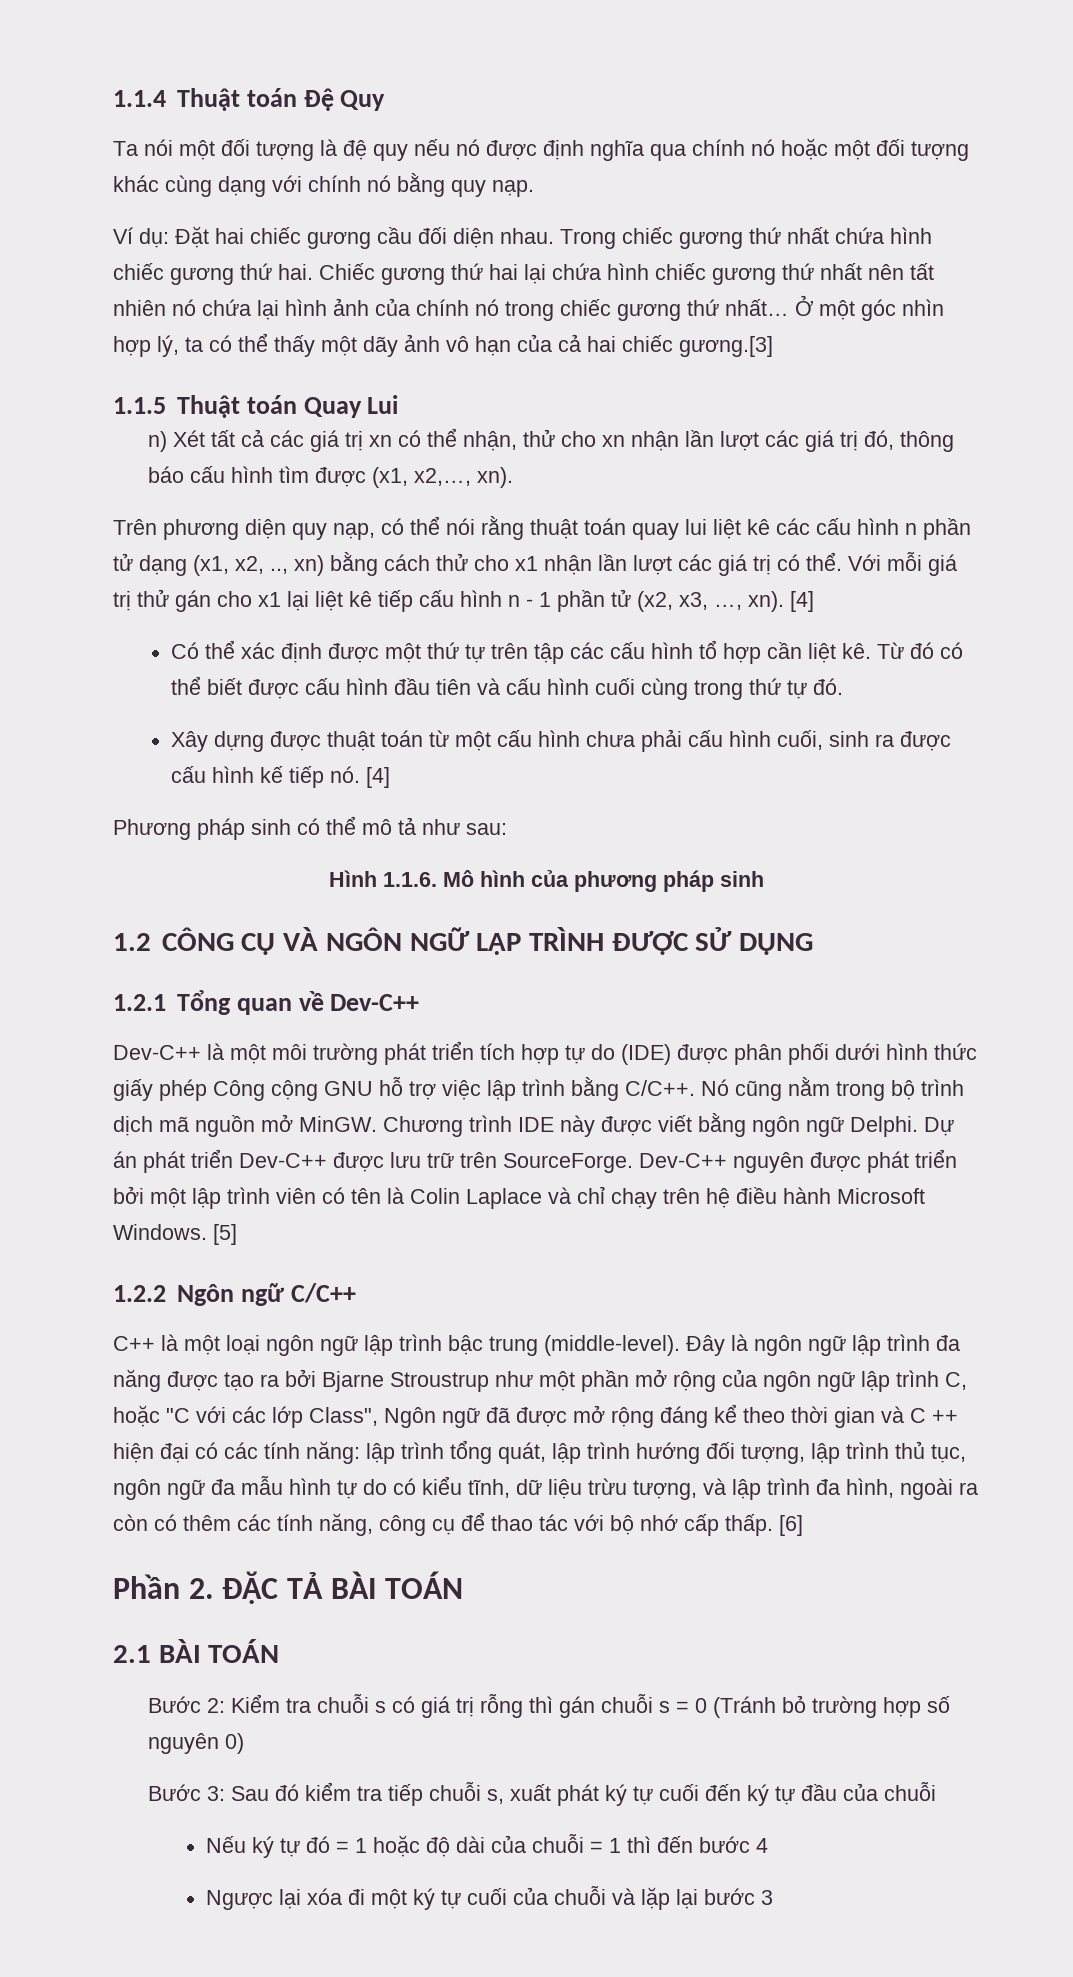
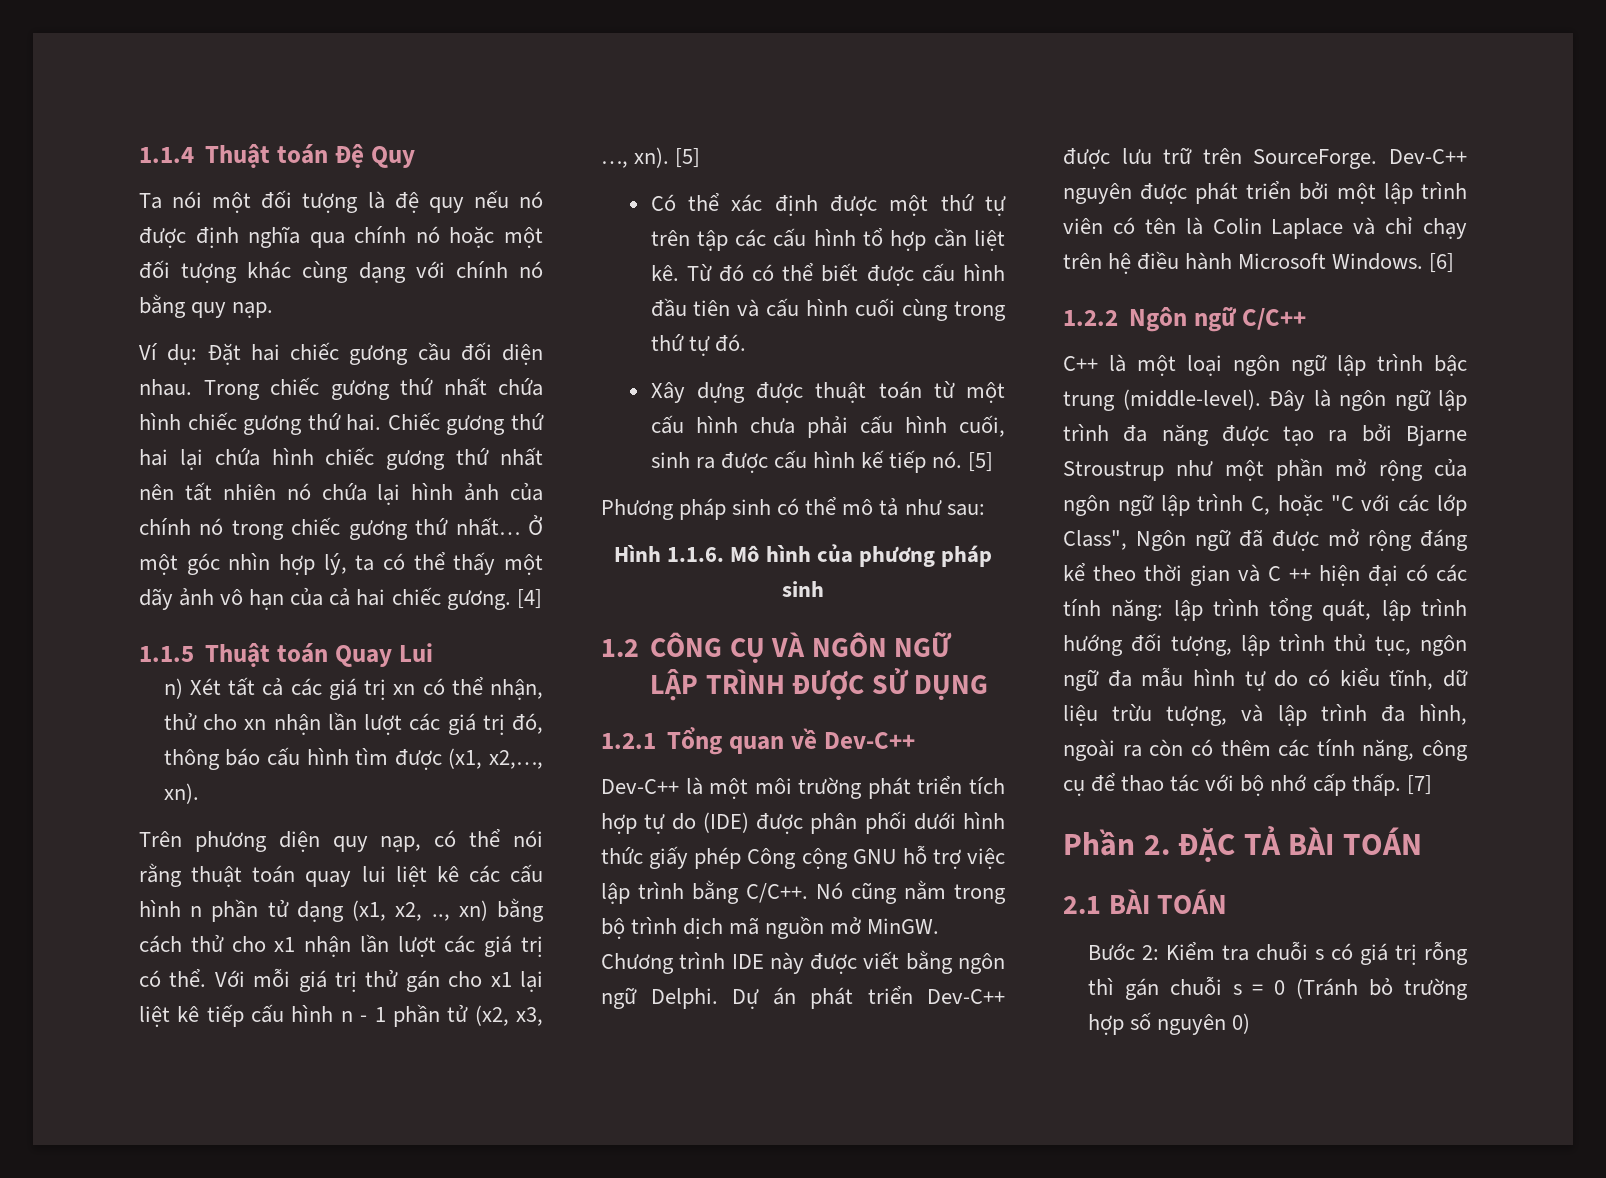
[679,336,773,357] gương.[3] -> [446,589,542,610] gương. [4]
[790,591,814,612] [4] -> [675,148,701,168] [5]
[366,767,391,788] [4] -> [968,452,994,472] [5]
[213,1224,237,1245] [5] -> [1429,253,1455,273] [6]
[779,1515,803,1536] [6] -> [1406,775,1432,795] [7]
[147,1782,936,1806] [206,1834,769,1858] [206,1886,774,1910] // Bước 3: Sau đó kiểm tra tiếp chuỗi s, xuất phát ký tự cuối đến ký tự đầu của chuỗi // Nếu ký tự đó = 1 hoặc độ dài của chuỗi = 1 thì đến bước 4 // Ngược lại xóa đi một ký tự cuối của chuỗi và lặp lại bước 3 -> (1251, 1023) none

